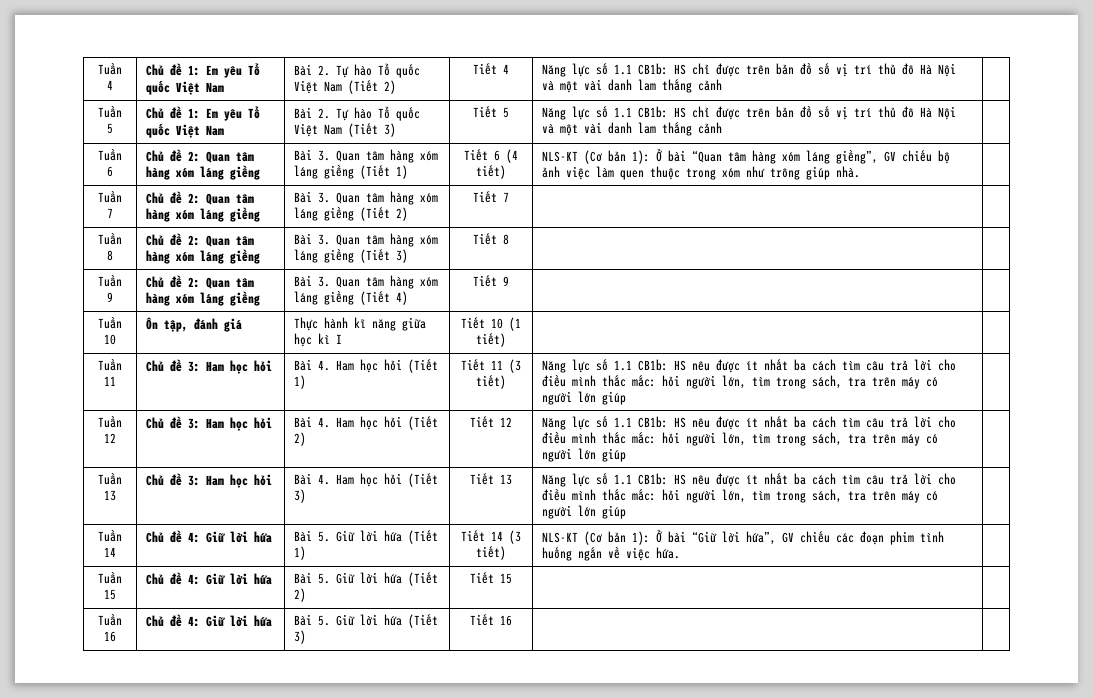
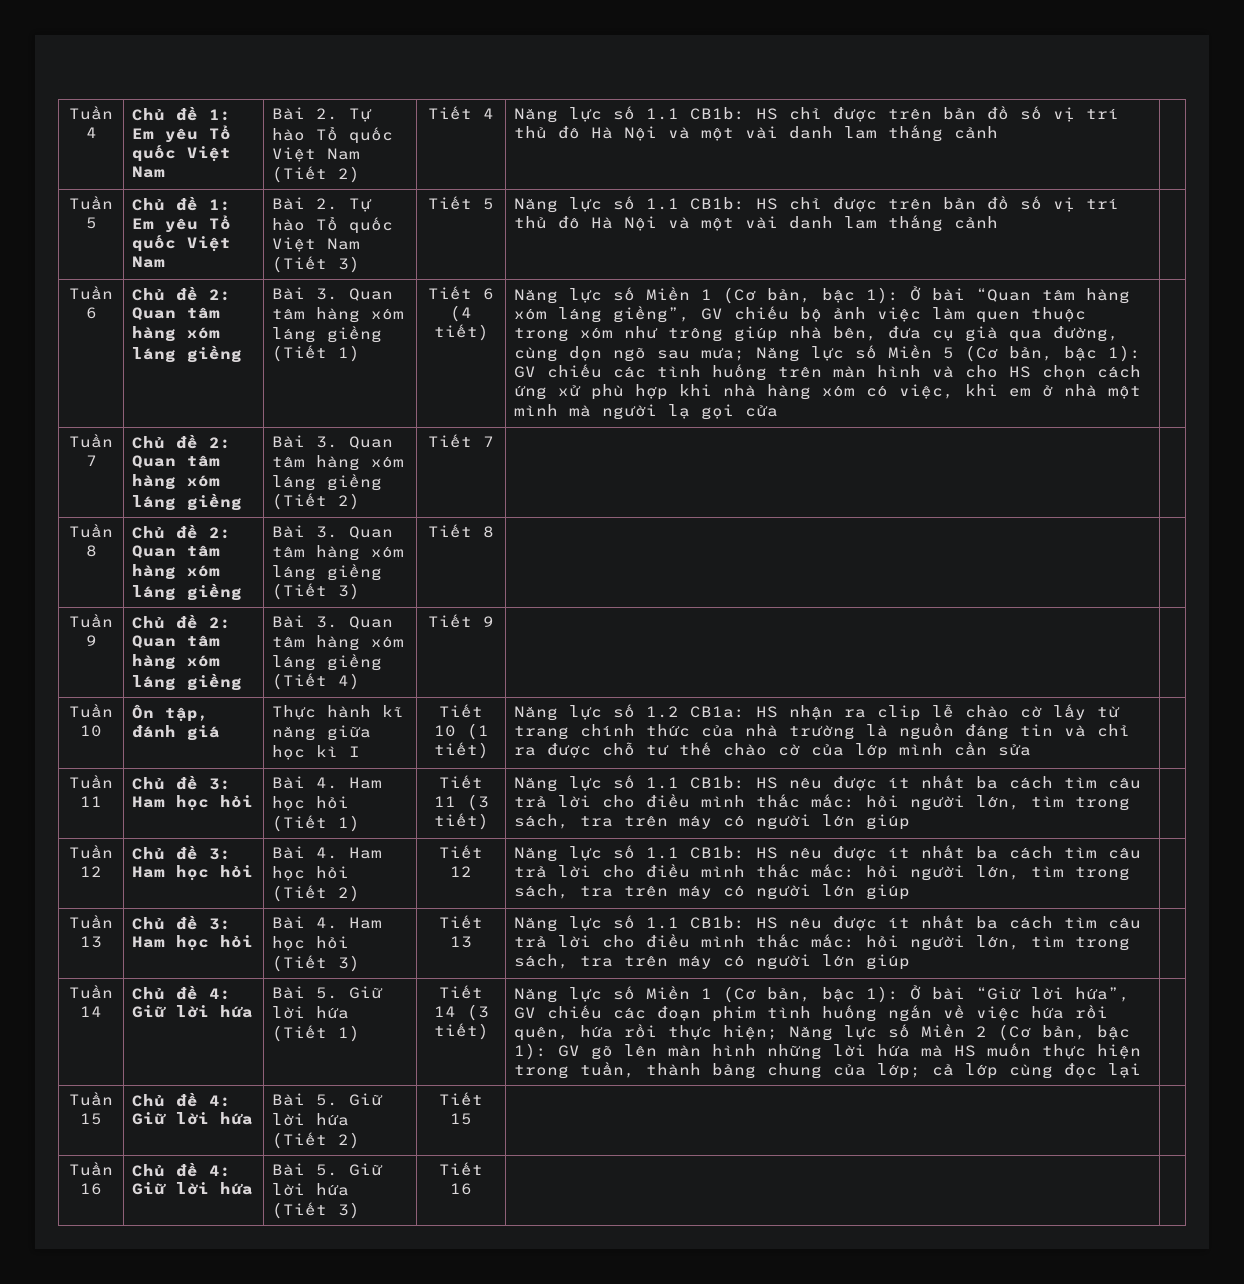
[541,150,626,164] NLS-KT (Cơ bản -> [513,287,855,304] Năng lực số Miền 1 (Cơ bản, bậc
[835,166,860,178] nhà. -> [788,326,1119,342] [513,345,1141,362] [513,364,1141,381] [513,384,1141,400] [513,404,778,420] nhà bên, đưa cụ già qua đường, cùng dọn ngõ sau mưa; Năng lực số Miền 5 (Cơ bản, bậc 1): GV chiếu các tình huống trên màn hình và cho HS chọn cách ứng xử phù hợp khi nhà hàng xóm có việc, khi em ở nhà một mình mà người lạ gọi cửa
(506, 340) none -> [513,704,1120,721] [513,723,1130,740] [513,742,1031,759] Năng lực số 1.2 CB1a: HS nhận ra clip lễ chào cờ lấy từ trang chính thức của nhà trường là nguồn đáng tin và chỉ ra được chỗ tư thế chào cờ của lớp mình cần sửa
[541,531,626,545] NLS-KT (Cơ bản -> [513,986,855,1003] Năng lực số Miền 1 (Cơ bản, bậc
[655,547,680,559] hứa. -> [1030,1005,1108,1019] [513,1024,1130,1041] [513,1043,1141,1060] [513,1062,1141,1079] hứa rồi quên, hứa rồi thực hiện; Năng lực số Miền 2 (Cơ bản, bậc 1): GV gõ lên màn hình những lời hứa mà HS muốn thực hiện trong tuần, thành bảng chung của lớp; cả lớp cùng đọc lại

